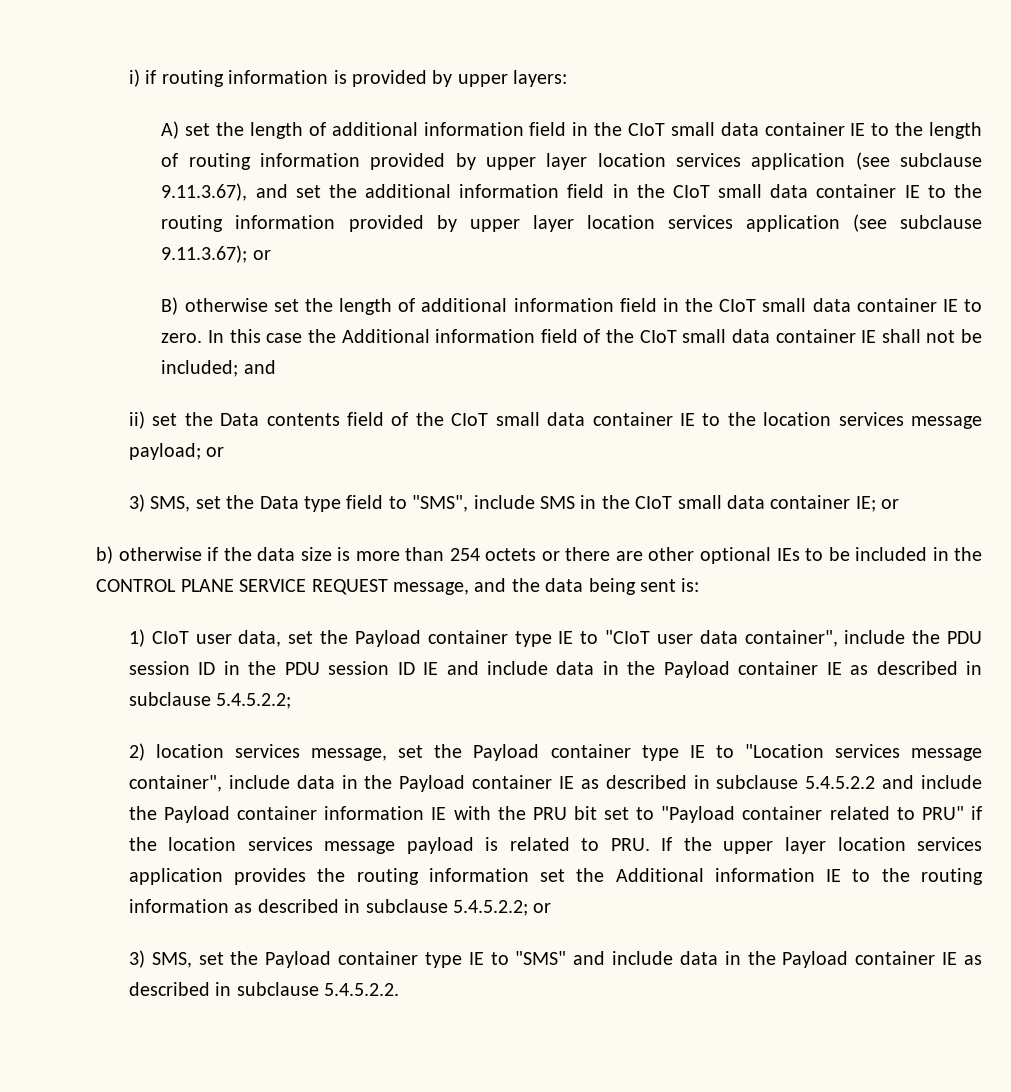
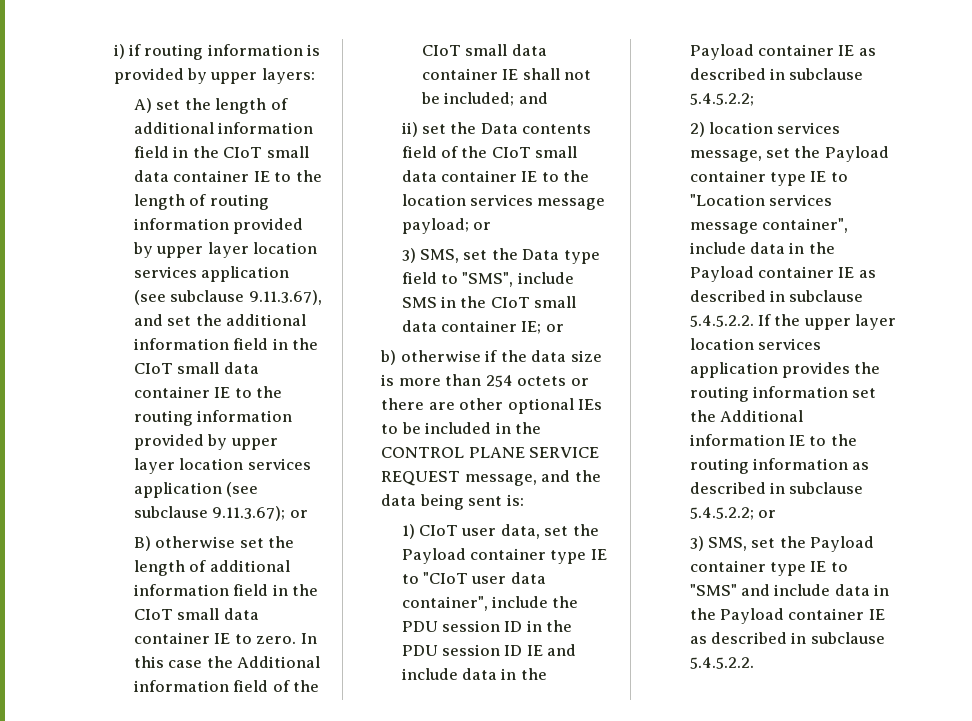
[805,775,982,789] [128,806,983,823] [128,837,650,854] 5.4.5.2.2 and include the Payload container information IE with the PRU bit set to "Payload container related to PRU" if the location services message payload is related to PRU. -> [689,315,754,327] 5.4.5.2.2.

